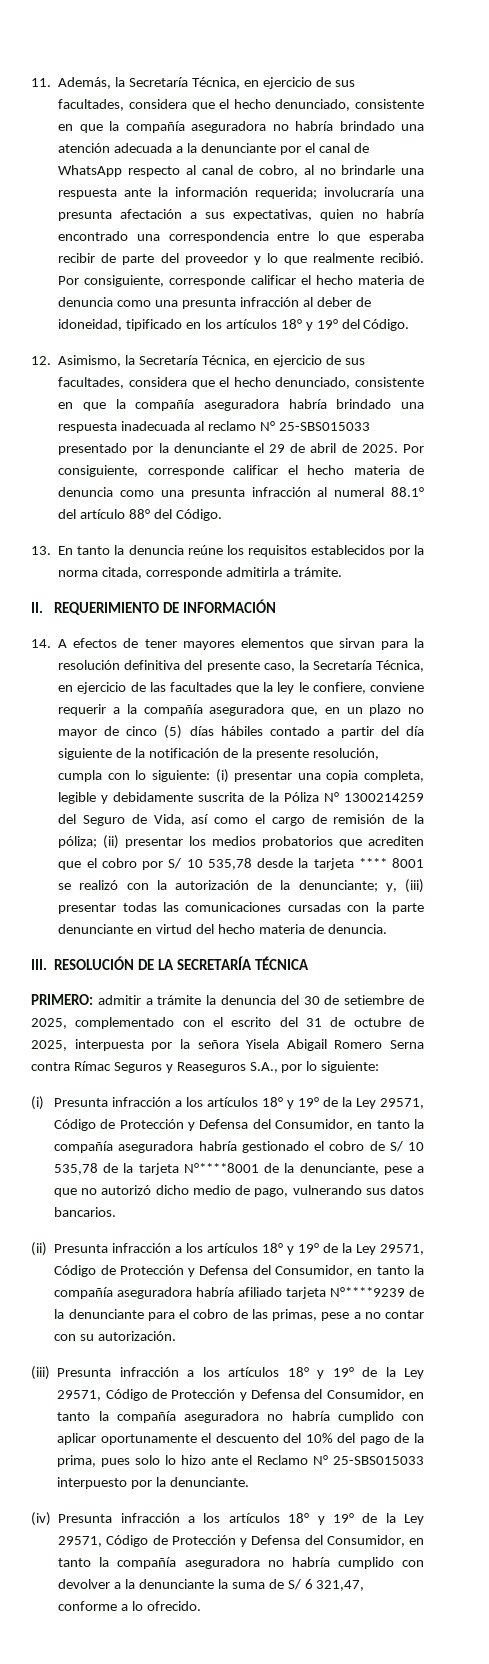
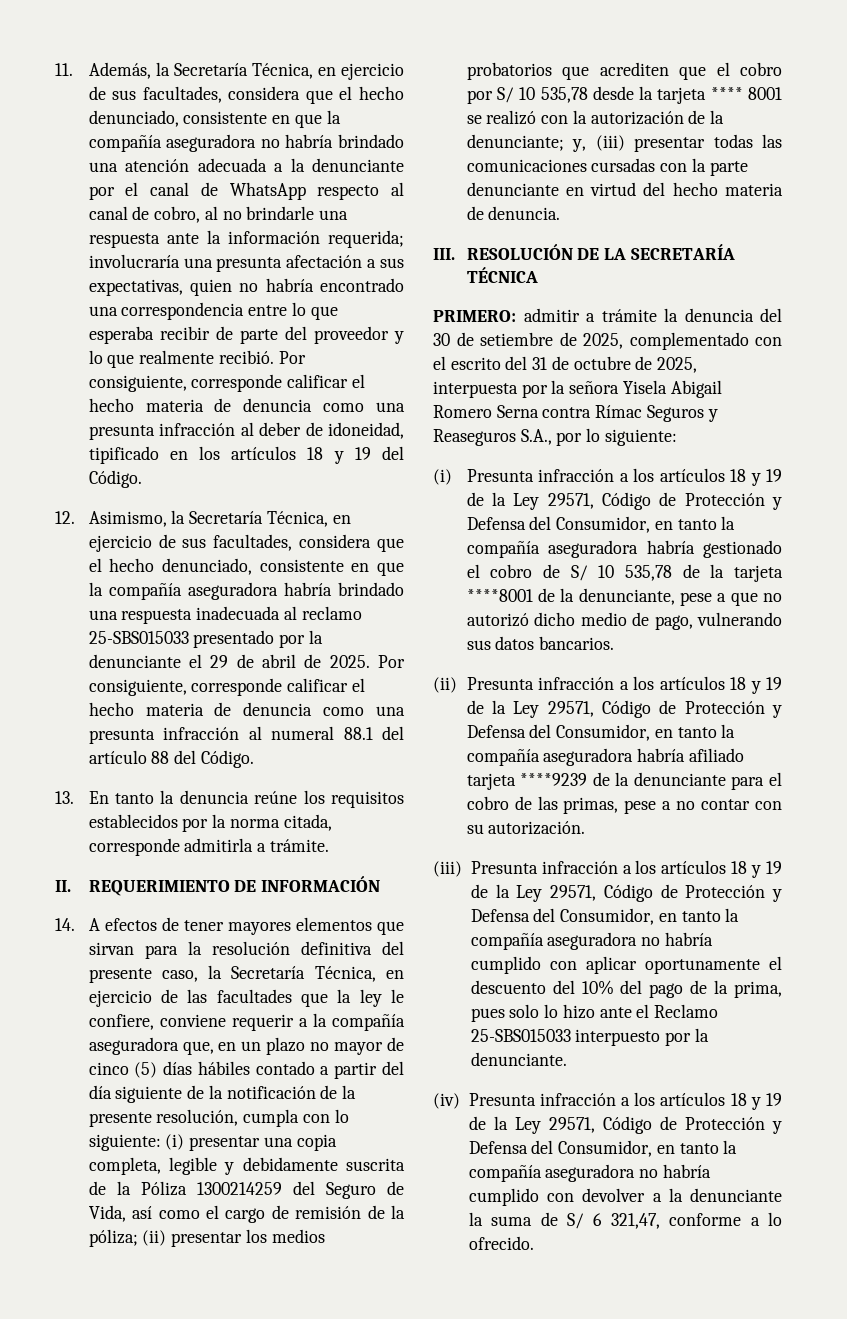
[280,319,338,331] 18° y 19° -> [307,447,371,464] 18 y 19
[259,421,275,431] N° -> (362, 613) none
[391,487,424,497] 88.1° -> [343,727,373,740] 88.1
[129,509,151,519] 88° -> [151,751,170,764] 88
[324,792,340,802] N° -> (187, 1188) none
[262,1097,320,1109] 18° y 19° -> [730,469,782,486] 18 y 19
[183,1163,259,1173] N°****8001 -> [466,589,533,602] ****8001
[262,1243,320,1255] 18° y 19° -> [730,677,782,694] 18 y 19
[330,1287,406,1297] N°****9239 -> [520,773,588,786] ****9239
[287,1367,354,1379] 18° y 19° -> [731,861,782,878] 18 y 19
[313,1455,329,1465] N° -> (719, 1011) none
[288,1513,354,1525] 18° y 19° -> [730,1093,783,1110] 18 y 19

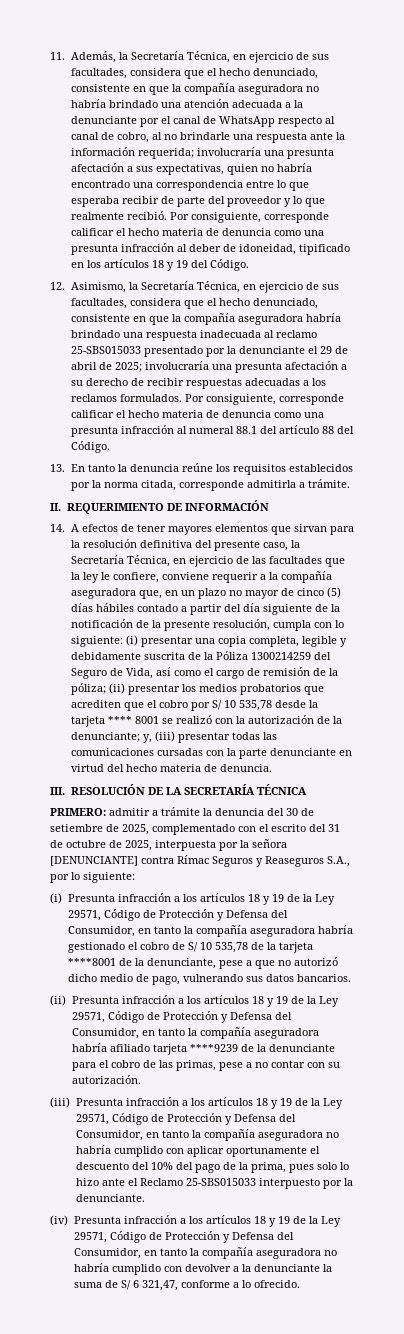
[329,655,370,668] 2025. -> [114,361,347,373] [70,378,326,389] [70,394,182,402] 2025; involucraría una presunta afectación a su derecho de recibir respuestas adecuadas a los reclamos formulados.
[622,380,722,398] [433,405,539,418] Yisela Abigail Romero Serna -> [50,856,138,866] [DENUNCIANTE]

